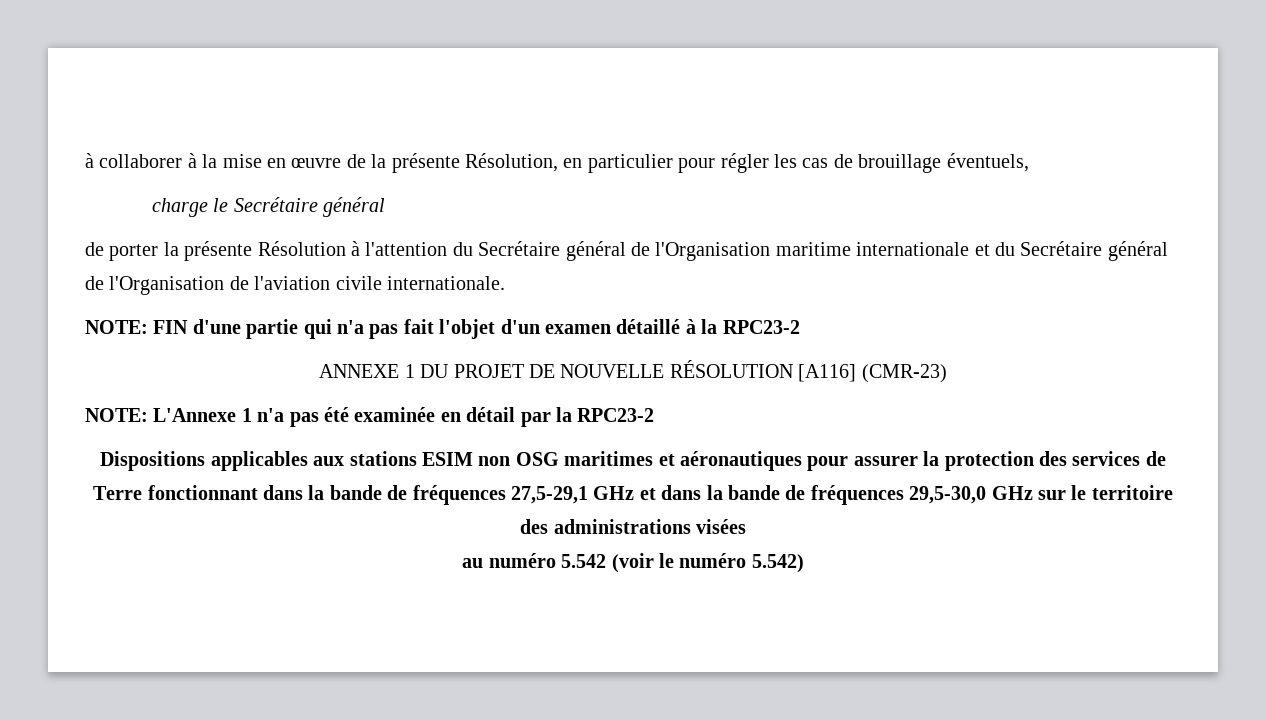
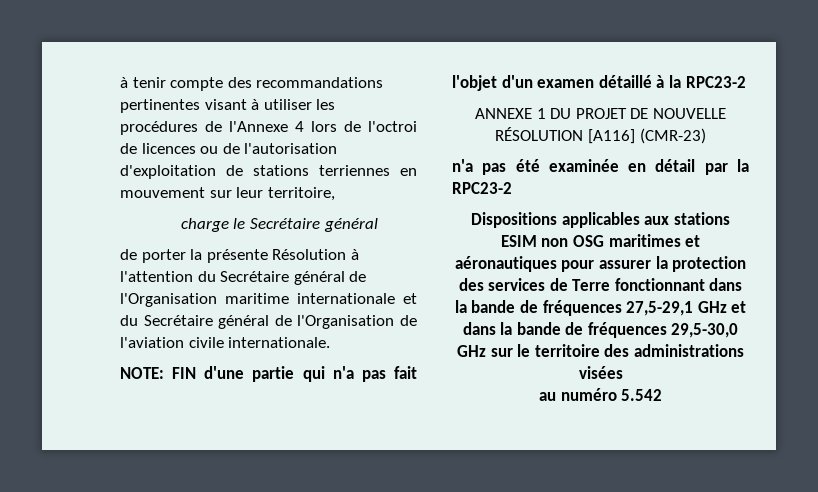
[85,153,1029,173] à collaborer à la mise en œuvre de la présente Résolution, en particulier pour régler les cas de brouillage éventuels, -> [120,77,384,91] [120,99,336,113] [120,121,417,135] [120,143,338,154] [120,165,417,179] [120,187,335,201] à tenir compte des recommandations pertinentes visant à utiliser les procédures de l'Annexe 4 lors de l'octroi de licences ou de l'autorisation d'exploitation de stations terriennes en mouvement sur leur territoire,
[85,408,252,422] NOTE: L'Annexe 1 -> (706, 136) none
[611,553,804,573] (voir le numéro 5.542) -> (663, 395) none

